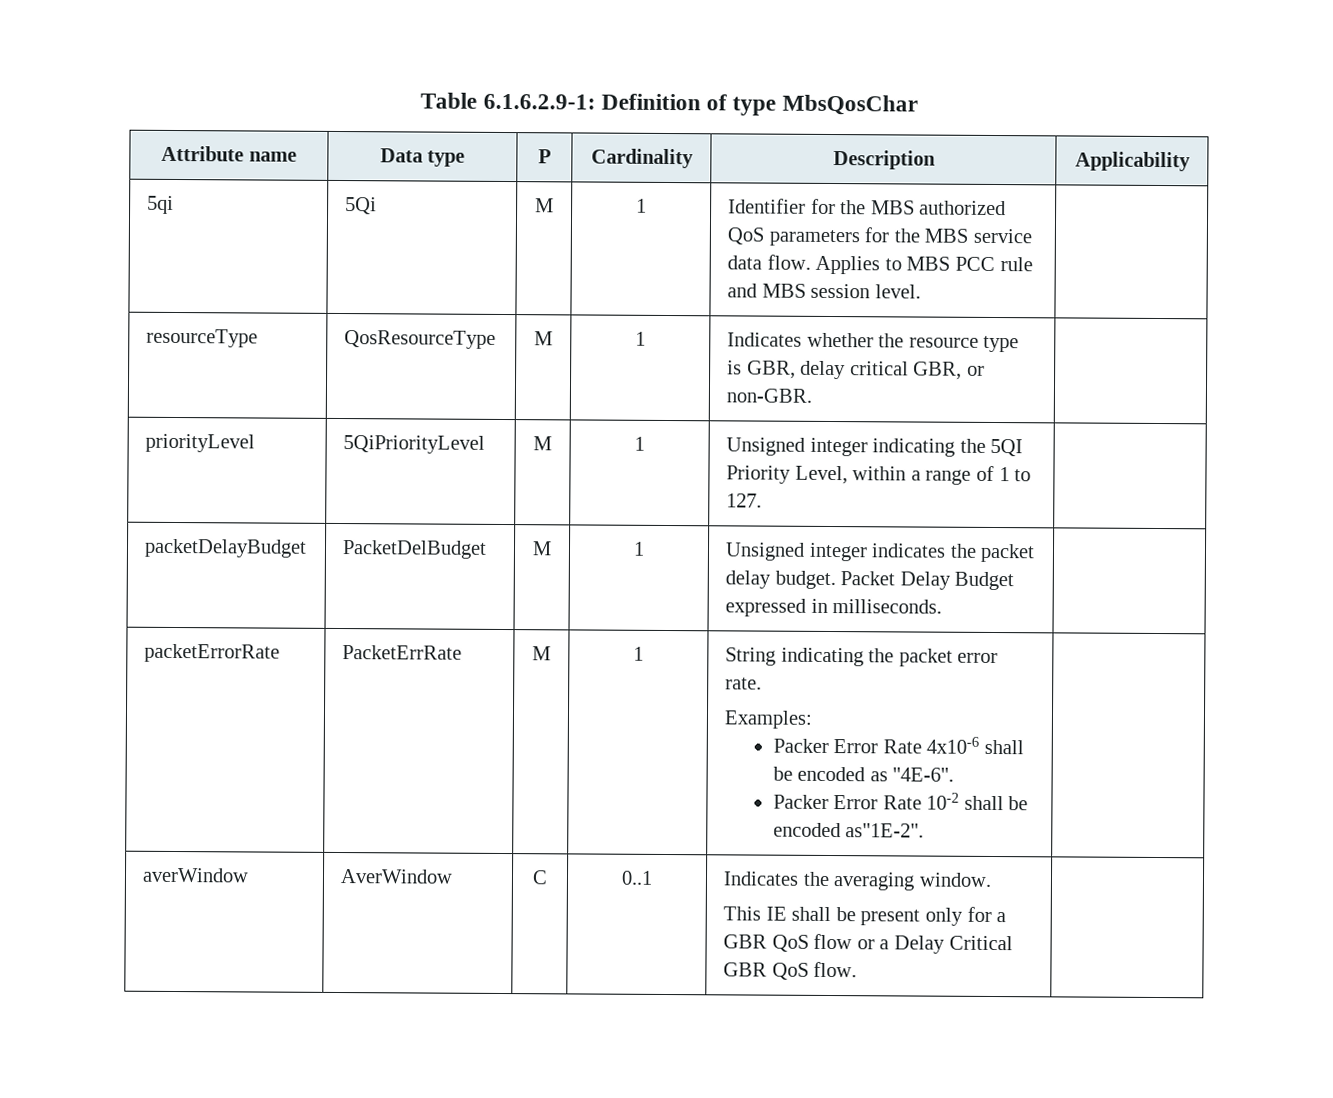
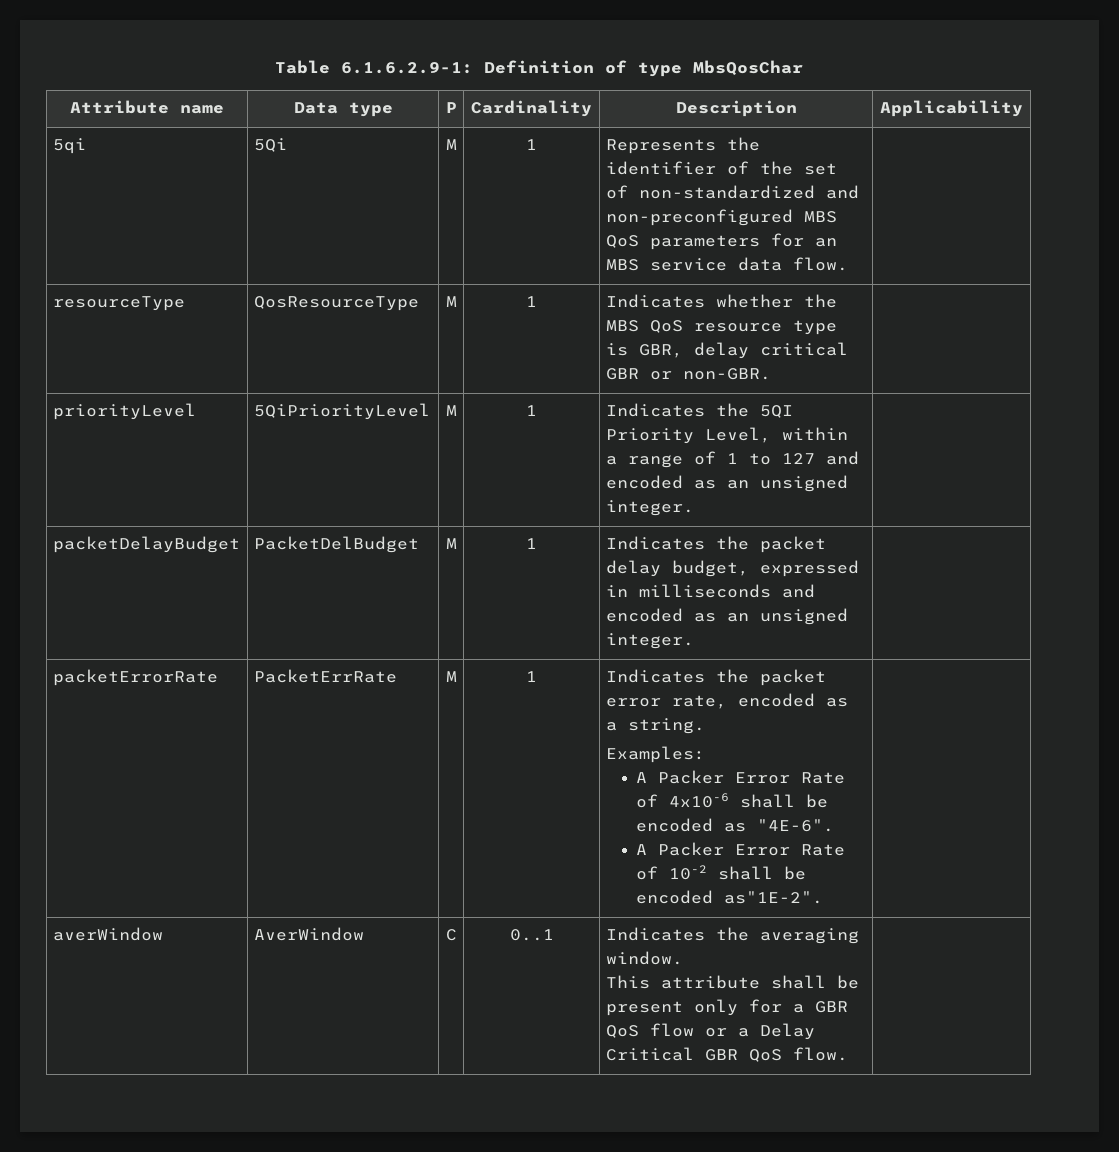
[728,198,1007,216] Identifier for the MBS authorized -> [605,137,760,154] [605,161,837,175] [605,185,859,199] [605,209,837,226] Represents the identifier of the set of non-standardized and non-preconfigured MBS
[893,228,920,243] the -> [814,238,837,247] an
[815,255,1033,275] [727,283,921,299] Applies to MBS PCC rule and MBS session level. -> (848, 264) none
(905, 340) none -> [605,320,683,333] MBS QoS
[913,361,963,380] GBR, -> [605,368,639,380] GBR
[726,437,956,457] Unsigned integer indicating -> [605,403,705,417] Indicates
[726,493,763,508] [144,538,308,558] [342,540,488,559] [532,541,552,556] [633,541,645,556] [725,542,1036,563] [725,570,1015,591] [725,598,943,617] 127. | // packetDelayBudget | PacketDelBudget | M | 1 | Unsigned integer indicates the packet delay budget. Packet Delay Budget expressed in milliseconds. -> [781,451,859,465] [605,475,848,492] [605,500,694,516] [52,536,240,553] [253,536,419,553] [445,538,457,549] [526,538,537,549] [605,536,826,553] [605,560,859,577] [605,584,815,598] [605,608,848,625] [605,633,694,649] 127 and encoded as an unsigned integer. | // packetDelayBudget | PacketDelBudget | M | 1 | Indicates the packet delay budget, expressed in milliseconds and encoded as an unsigned integer.
[725,647,864,667] String indicating -> [605,669,705,683] Indicates
[725,677,763,690] rate. -> [671,693,848,709] [605,718,705,734] rate, encoded as a string.
[772,738,922,754] Packer Error Rate -> [635,770,845,784] [635,794,658,808] A Packer Error Rate of
[772,794,922,810] Packer Error Rate -> [635,842,845,856] [635,866,658,880] A Packer Error Rate of
[765,906,787,921] IE -> [660,975,760,989] attribute

